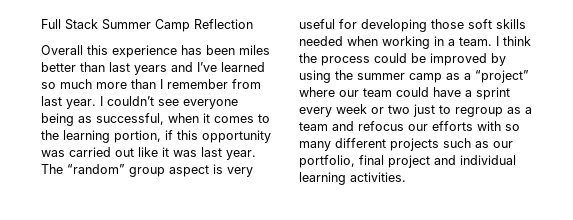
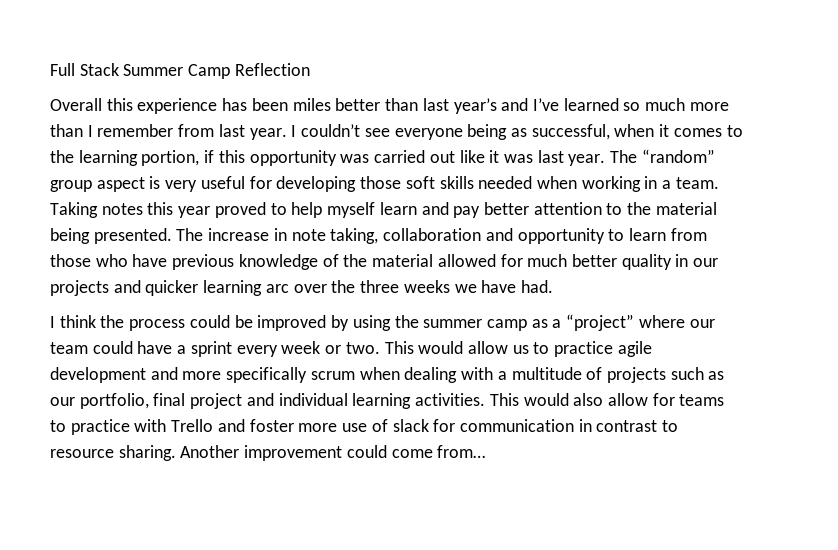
[134,65,167,75] years -> [453,98,497,114] year’s
(492, 41) none -> [50,202,717,218] [50,228,707,244] [50,254,719,270] [50,280,553,296] Taking notes this year proved to help myself learn and pay better attention to the material being presented. The increase in note taking, collaboration and opportunity to learn from those who have previous knowledge of the material allowed for much better quality in our projects and quicker learning arc over the three weeks we have had. //
[388,104,532,117] [299,121,520,131] [299,138,386,151] two just to regroup as a team and refocus our efforts with so many different -> [345,341,652,357] [50,367,603,383] two. This would allow us to practice agile development and more specifically scrum when dealing with a multitude of
(406, 177) none -> [489,393,725,406] [50,419,679,435] [50,445,486,461] This would also allow for teams to practice with Trello and foster more use of slack for communication in contrast to resource sharing. Another improvement could come from…

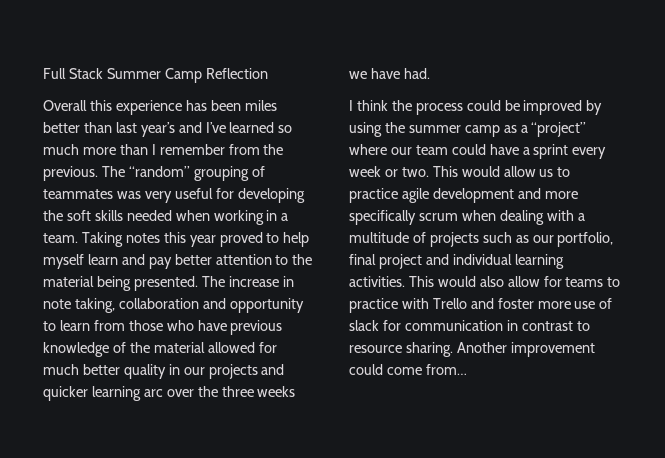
[218,124,743,140] [50,149,715,166] [50,176,161,192] last year. I couldn’t see everyone being as successful, when it comes to the learning portion, if this opportunity was carried out like it was last year. The “random” group aspect is -> [263,144,284,155] [43,166,265,181] [43,189,141,199] the previous. The “random” grouping of teammates was
[360,176,402,189] those -> [43,210,63,221] the

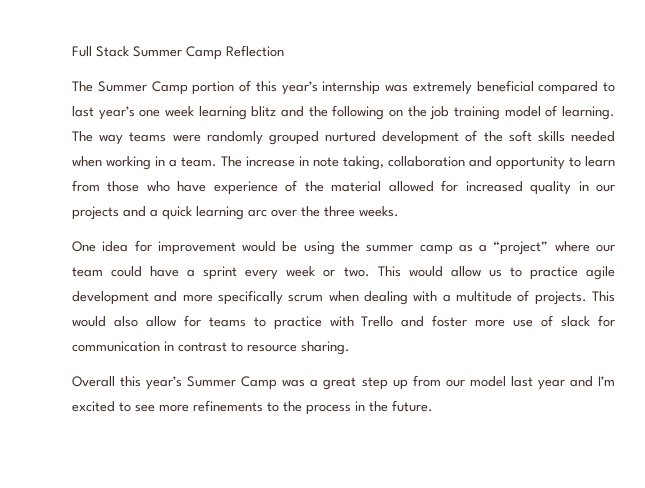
[43,100,277,115] [43,122,293,137] [43,144,284,155] [43,166,265,181] [43,188,305,203] Overall this experience has been miles better than last year’s and I’ve learned so much more than I remember from the previous. The “random” grouping of teammates was very useful for developing -> [72,80,615,95] [72,105,616,120] [72,130,478,145] The Summer Camp portion of this year’s internship was extremely beneficial compared to last year’s one week learning blitz and the following on the job training model of learning. The way teams were randomly grouped nurtured development of
[81,232,310,247] [43,254,313,269] [43,276,198,291] Taking notes this year proved to help myself learn and pay better attention to the material being presented. -> (217, 162) none
[230,320,283,335] [43,342,109,357] previous knowledge -> [213,181,278,195] experience
[43,364,120,375] much better -> [465,181,523,192] increased
[43,386,88,401] quicker -> [150,206,192,220] a quick
[257,386,296,397] [349,68,430,79] [349,100,603,115] weeks we have had. // I think the process could be improved by -> [359,206,399,217] [72,240,298,255] weeks. // One idea for improvement would be
[429,232,614,247] [349,254,564,269] [349,276,405,287] projects such as our portfolio, final project and individual learning activities. -> [534,291,587,305] projects.
[456,342,595,357] [349,364,467,375] Another improvement could come from… -> [72,375,615,390] [72,400,433,415] // Overall this year’s Summer Camp was a great step up from our model last year and I’m excited to see more refinements to the process in the future.

